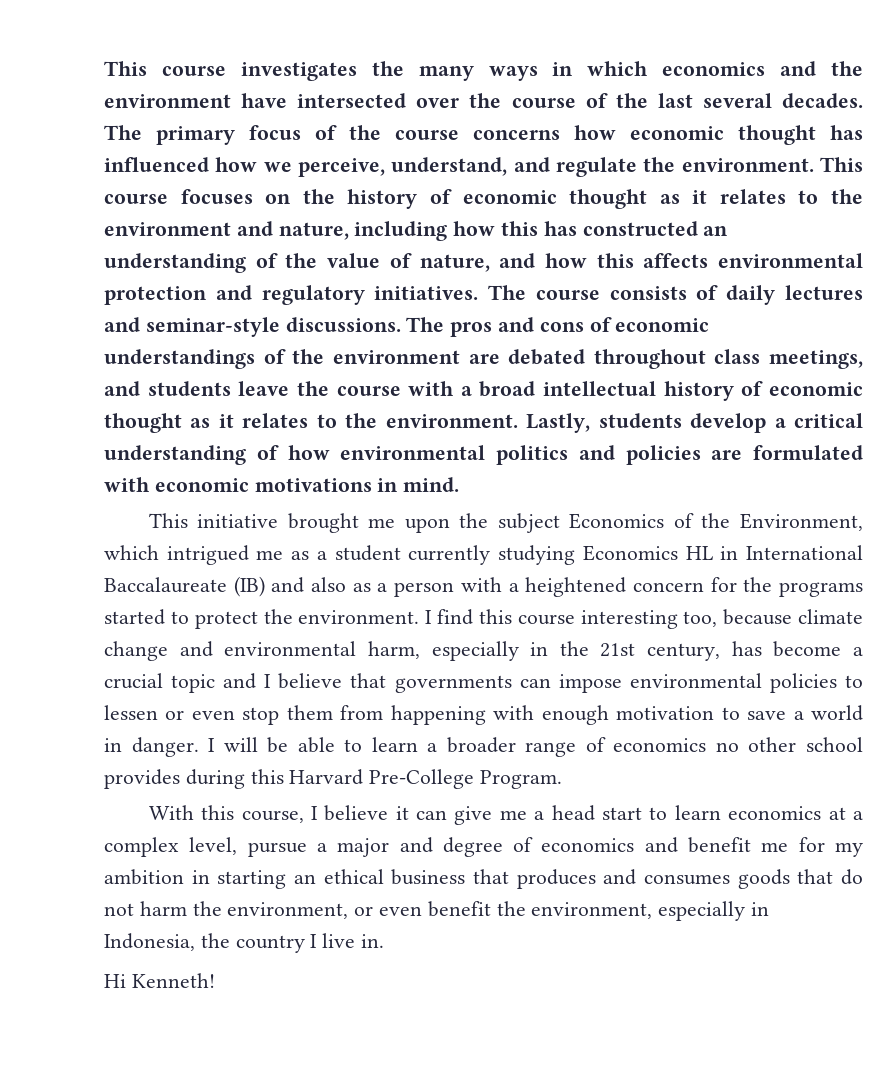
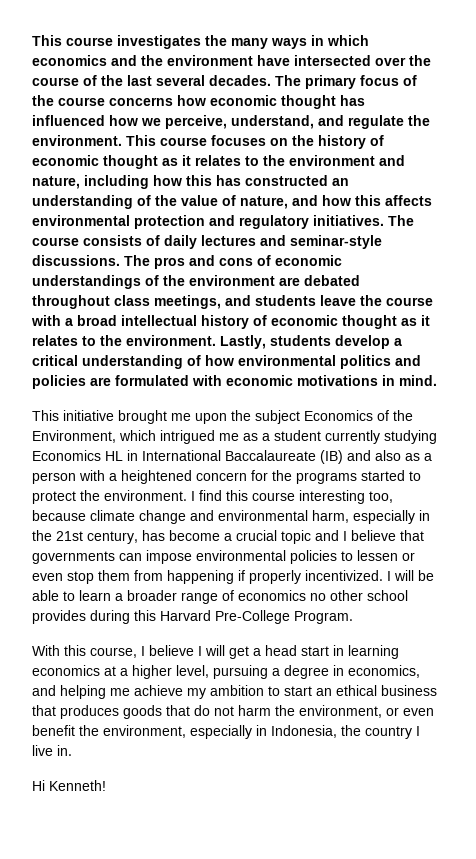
[493,705,863,725] [104,737,199,757] with enough motivation to save a world in danger. -> [238,570,383,584] if properly incentivized.
[395,806,527,825] it can give me -> [198,645,249,659] I will get
[649,805,721,820] to learn -> [333,645,399,659] in learning
[104,837,863,857] [104,869,287,889] complex level, pursue a major and degree of economics and benefit me for my ambition in starting -> [132,665,420,679] [32,685,312,699] higher level, pursuing a degree in economics, and helping me achieve my ambition to start
[603,869,730,885] and consumes -> (119, 712) none

